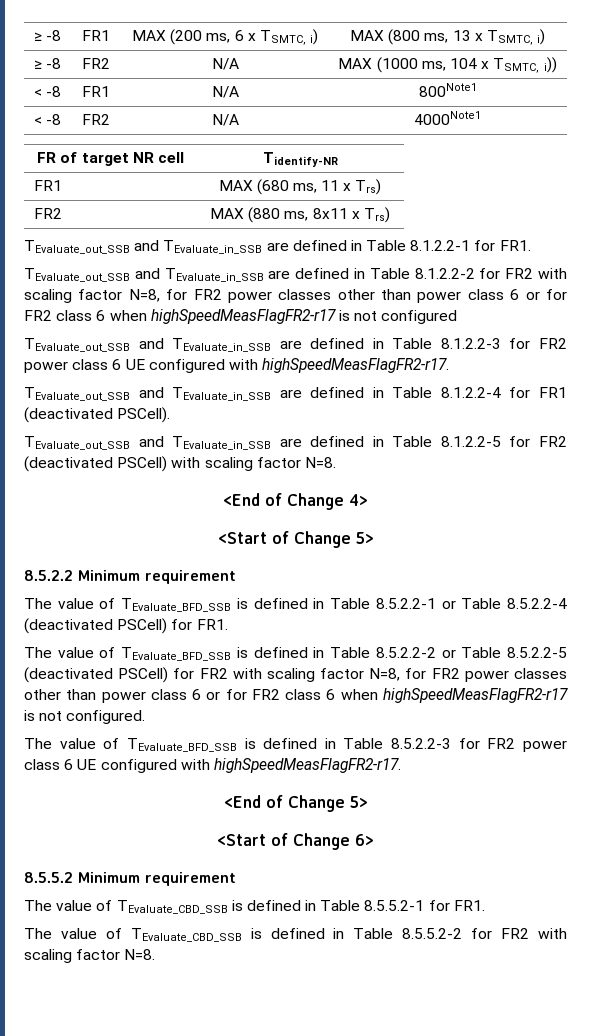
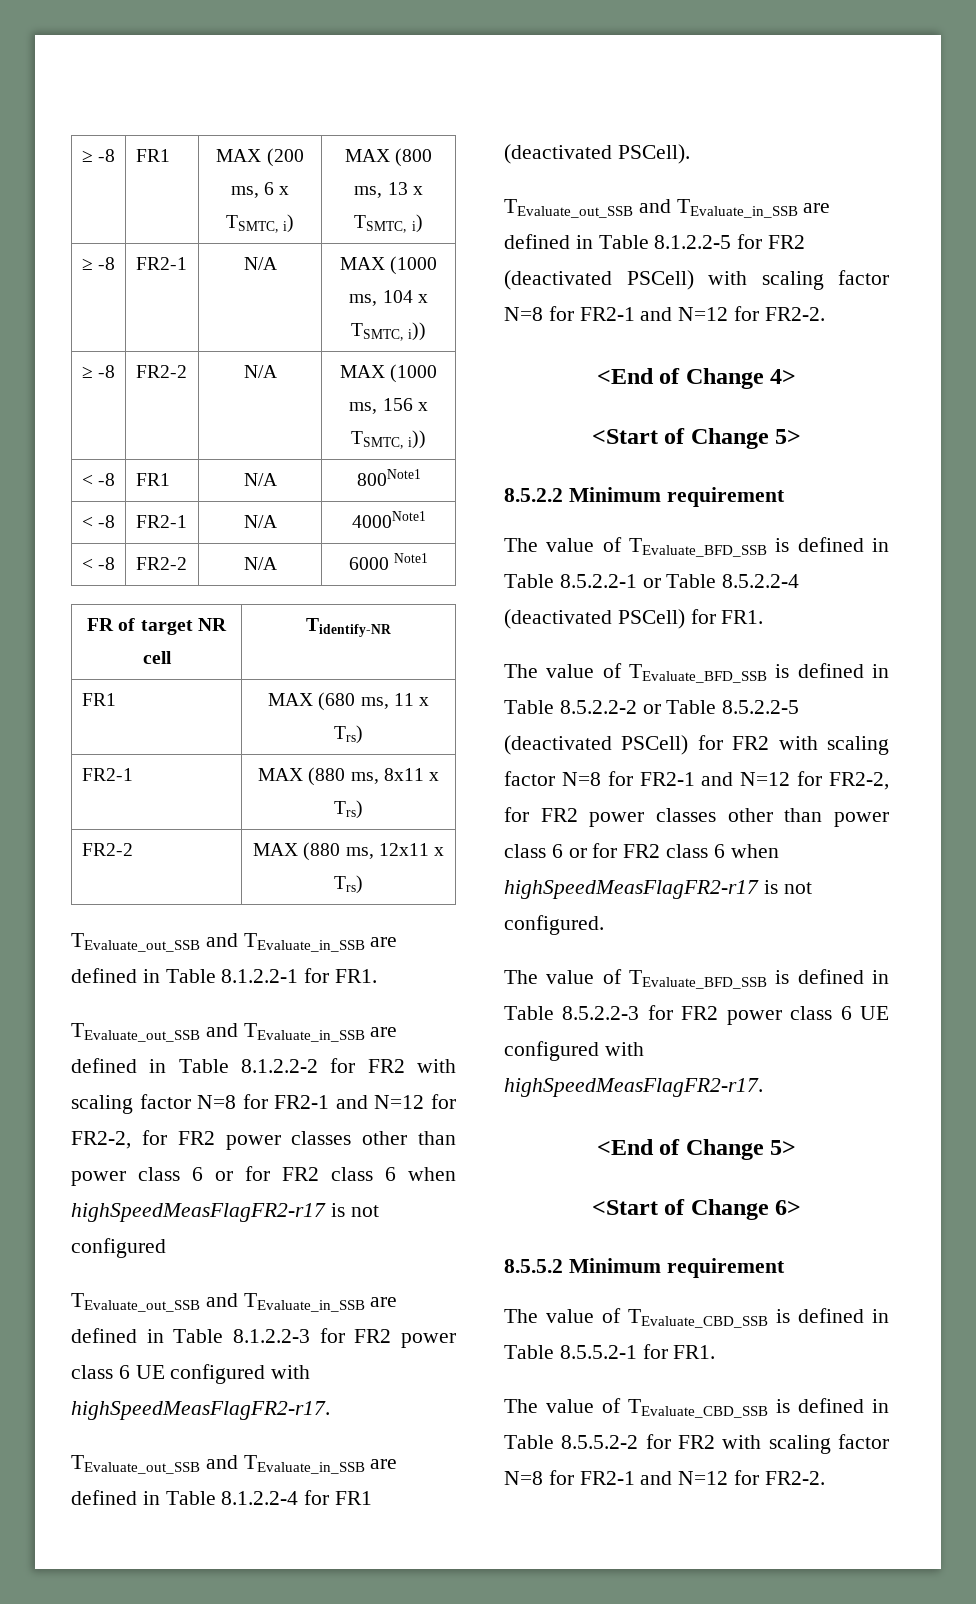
[81,58,110,69] FR2 -> [135,257,187,270] FR2-1
(557, 65) none -> [81,365,115,378] [135,365,187,378] [243,365,277,378] [339,364,438,383] [349,398,428,414] [350,430,427,449] // ≥ -8 | FR2-2 | N/A | MAX (1000 ms, 156 x TSMTC, i))
[81,114,110,125] FR2 -> [135,515,187,528] FR2-1
(481, 118) none -> [81,557,115,570] [135,557,187,570] [243,557,277,570] [348,553,429,570] // < -8 | FR2-2 | N/A | 6000 Note1
[33,208,62,219] FR2 -> [81,768,133,781] FR2-1
(390, 215) none -> [81,843,133,856] [252,842,445,861] [334,875,363,894] // FR2-2 | MAX (880 ms, 12x11 x Trs)
[128,289,160,302] N=8, -> [197,1094,456,1109] [71,1131,131,1149] N=8 for FR2-1 and N=12 for FR2-2,
[304,457,336,468] N=8. -> [504,306,825,321] N=8 for FR2-1 and N=12 for FR2-2.
[369,668,401,681] N=8, -> [561,771,889,790] N=8 for FR2-1 and N=12 for FR2-2,
[124,949,156,960] N=8. -> [504,1470,825,1485] N=8 for FR2-1 and N=12 for FR2-2.

